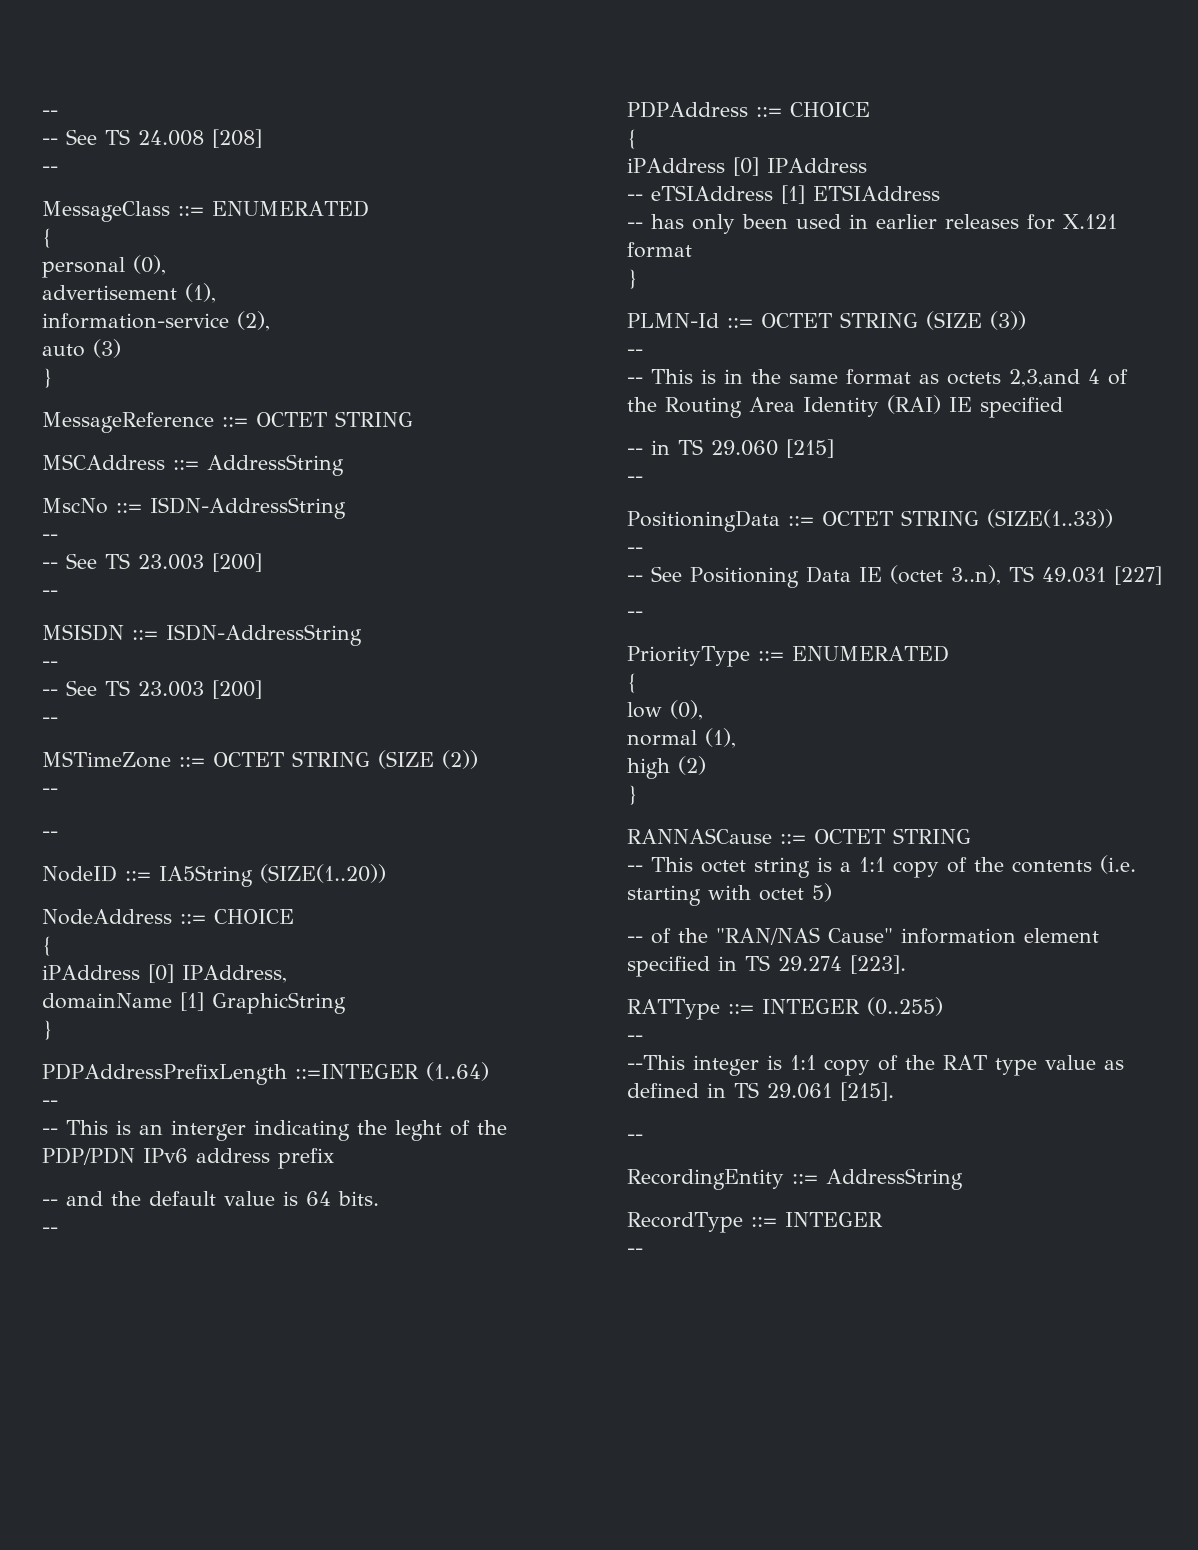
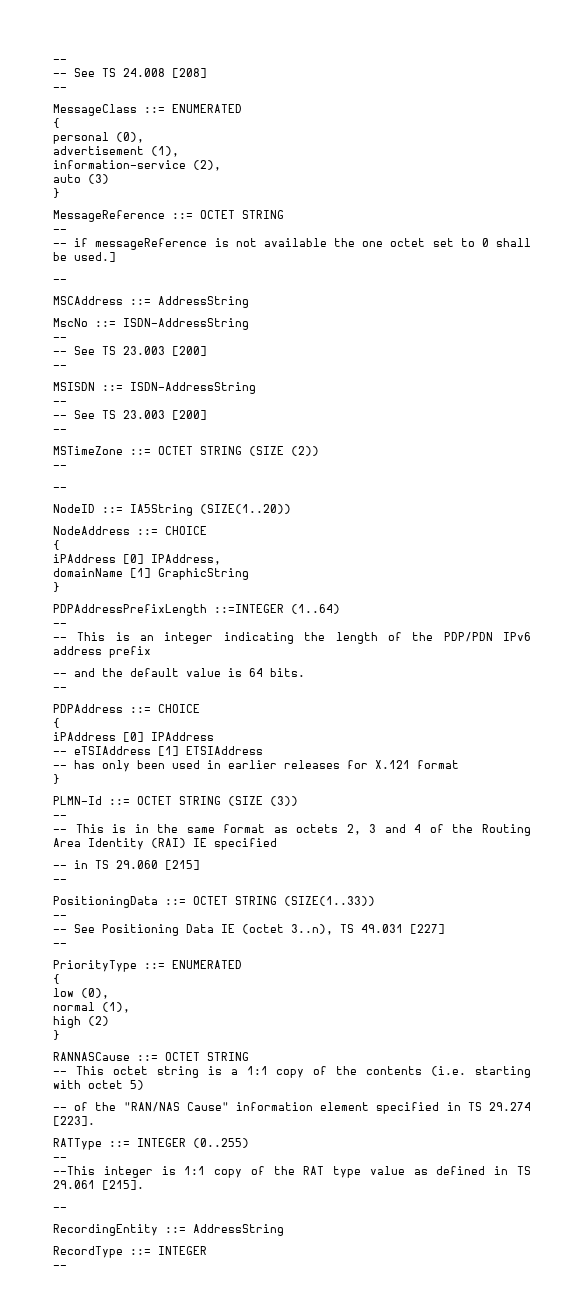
(413, 419) none -> [53,229,67,233] [53,238,532,250] [53,252,116,262] [53,279,67,283] // -- // -- if messageReference is not available the one octet set to 0 shall be used.] // --
[171,1120,246,1141] interger -> [164,632,214,644] integer
[395,1120,442,1141] leght -> [335,632,378,644] length
[1009,369,1080,387] 2,3,and -> [346,824,406,835] 2, 3 and

